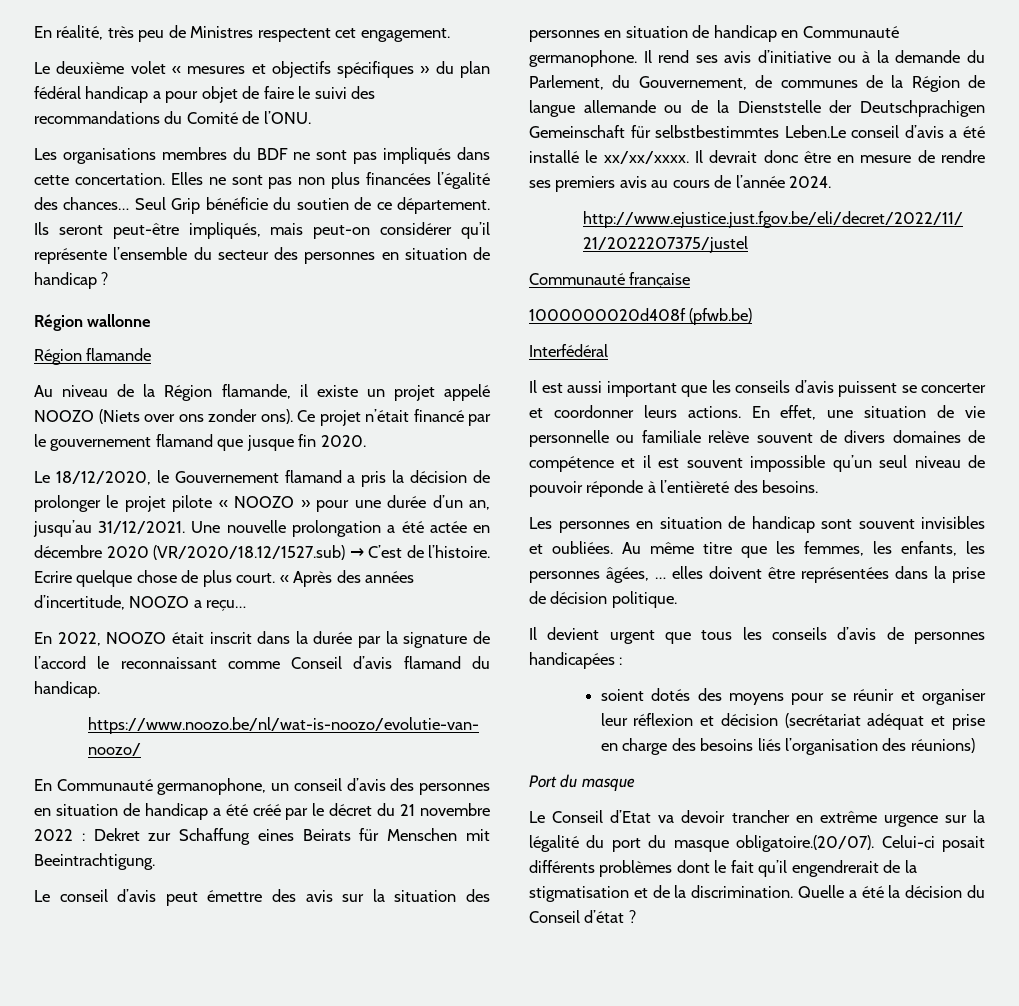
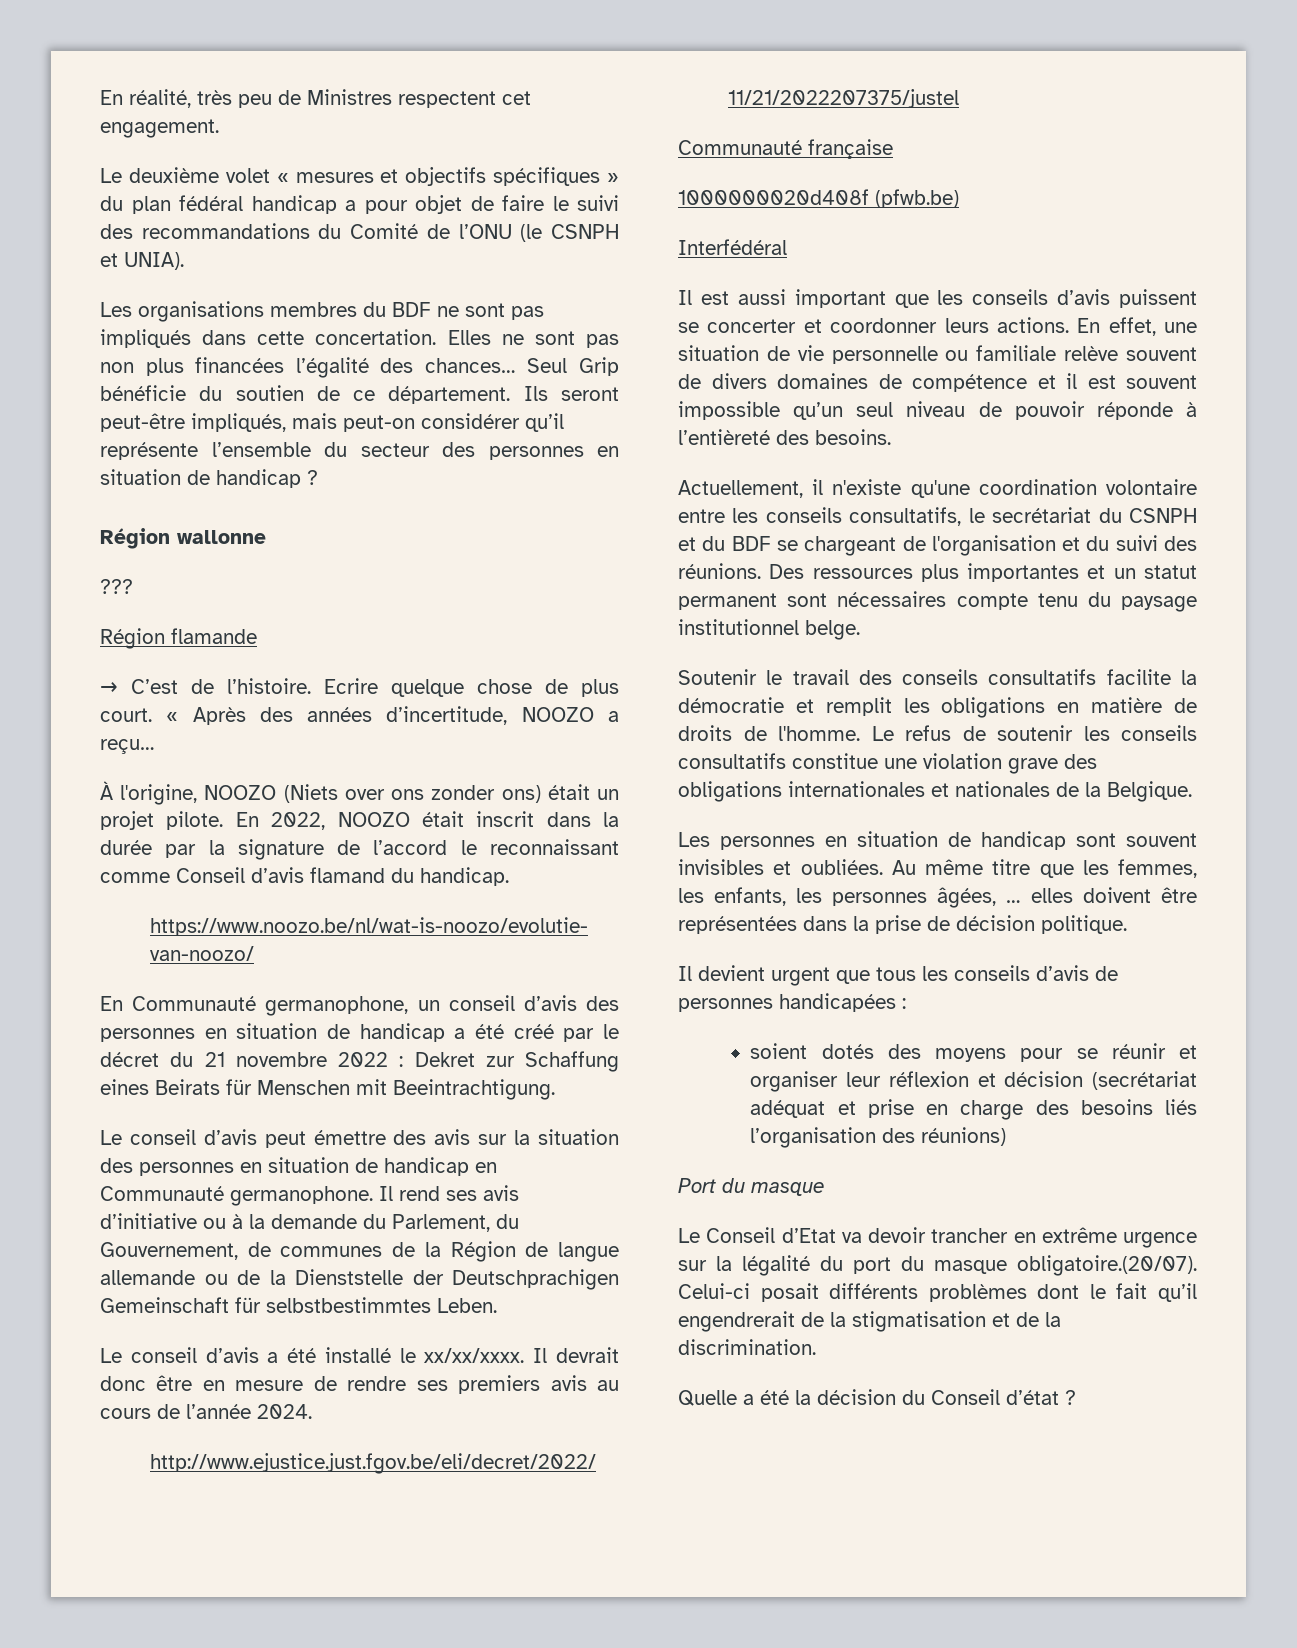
[263,111,311,124] l’ONU. -> [458,224,619,242] [100,252,184,270] l’ONU (le CSNPH et UNIA).
(152, 320) none -> [100,579,133,594] // ???
[34,384,491,401] [34,409,491,426] [34,434,366,451] [34,470,491,487] [34,495,491,512] [33,520,490,537] [34,545,345,560] Au niveau de la Région flamande, il existe un projet appelé NOOZO (Niets over ons zonder ons). Ce projet n’était financé par le gouvernement flamand que jusque fin 2020. // Le 18/12/2020, le Gouvernement flamand a pris la décision de prolonger le projet pilote « NOOZO » pour une durée d’un an, jusqu’au 31/12/2021. Une nouvelle prolongation a été actée en décembre 2020 (VR/2020/18.12/1527.sub) -> (257, 636) none
(247, 605) none -> [100,781,619,805] [100,811,224,830] À l'origine, NOOZO (Niets over ons zonder ons) était un projet pilote.
[784,125,846,138] Leben.Le -> [437,1298,497,1313] [100,1348,122,1363] Leben. // Le
(819, 486) none -> [678,479,1197,498] [678,507,1197,526] [678,535,1197,556] [678,563,1197,582] [678,591,1197,612] [678,619,860,640] [678,669,1197,685] [678,697,1197,718] [678,725,1197,741] [678,753,1097,774] [678,781,1192,802] // Actuellement, il n'existe qu'une coordination volontaire entre les conseils consultatifs, le secrétariat du CSNPH et du BDF se chargeant de l'organisation et du suivi des réunions. Des ressources plus importantes et un statut permanent sont nécessaires compte tenu du paysage institutionnel belge. // Soutenir le travail des conseils consultatifs facilite la démocratie et remplit les obligations en matière de droits de l'homme. Le refus de soutenir les conseils consultatifs constitue une violation grave des obligations internationales et nationales de la Belgique.
(794, 891) none -> (816, 1347) //

